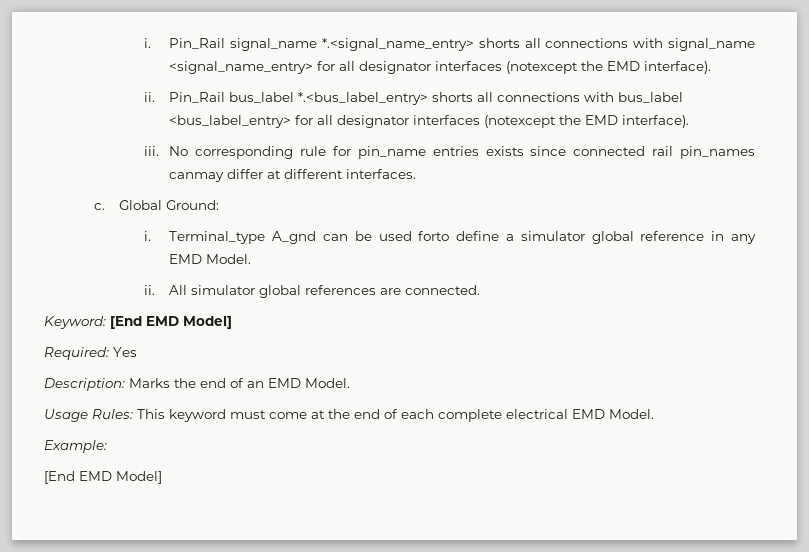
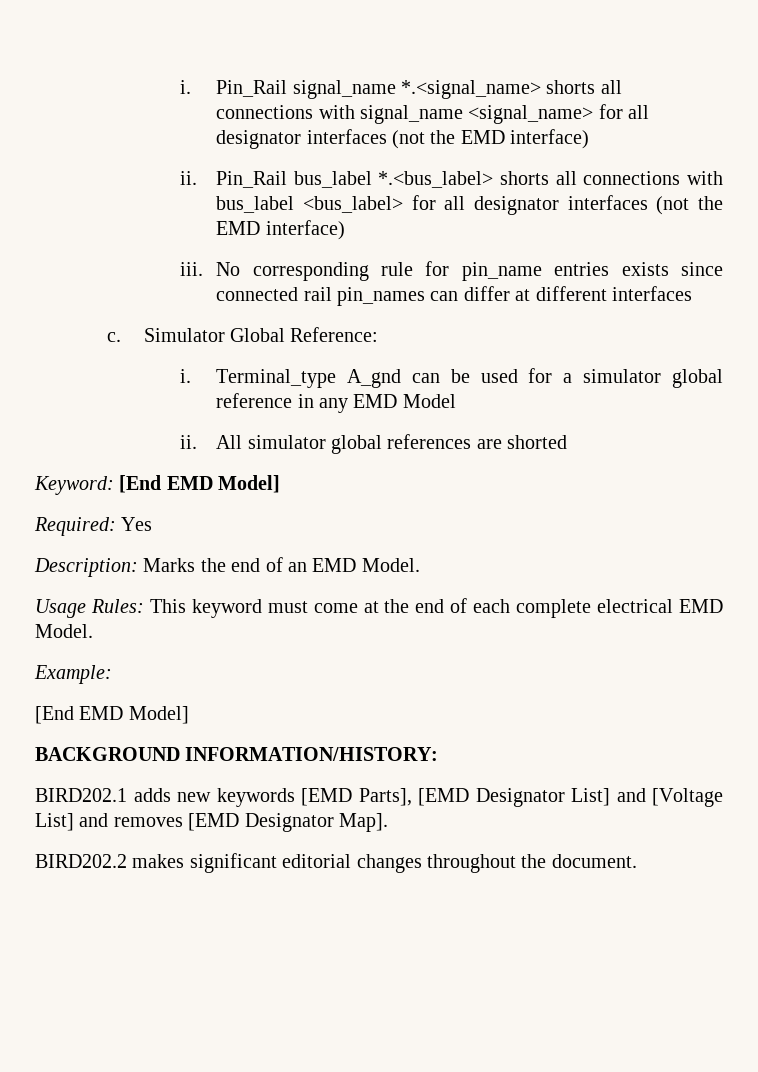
[321,38,474,51] *.<signal_name_entry> -> [400,80,541,99] *.<signal_name>
[169,61,712,74] <signal_name_entry> for all designator interfaces (notexcept the EMD interface). -> [468,104,650,124] [216,129,590,149] <signal_name> for all designator interfaces (not the EMD interface)
[298,92,429,105] *.<bus_label_entry> -> [378,171,494,188] *.<bus_label>
[169,115,690,128] <bus_label_entry> for all designator interfaces (notexcept the EMD interface). -> [302,195,723,215] [216,220,345,240] <bus_label> for all designator interfaces (not the EMD interface)
[169,172,225,182] canmay -> [430,291,459,301] can
[346,169,417,179] interfaces. -> [611,286,692,301] interfaces
[119,200,220,210] Global Ground: -> [143,327,379,342] Simulator Global Reference:
[418,231,500,241] forto define -> [528,368,553,383] for
[206,254,252,264] Model. -> [402,394,456,408] Model
[405,285,481,295] connected. -> [507,435,568,449] shorted
(162, 477) none -> [35,747,439,761] [35,788,723,807] [35,813,388,832] [35,853,637,873] // BACKGROUND INFORMATION/HISTORY: // BIRD202.1 adds new keywords [EMD Parts], [EMD Designator List] and [Voltage List] and removes [EMD Designator Map]. // BIRD202.2 makes significant editorial changes throughout the document.

